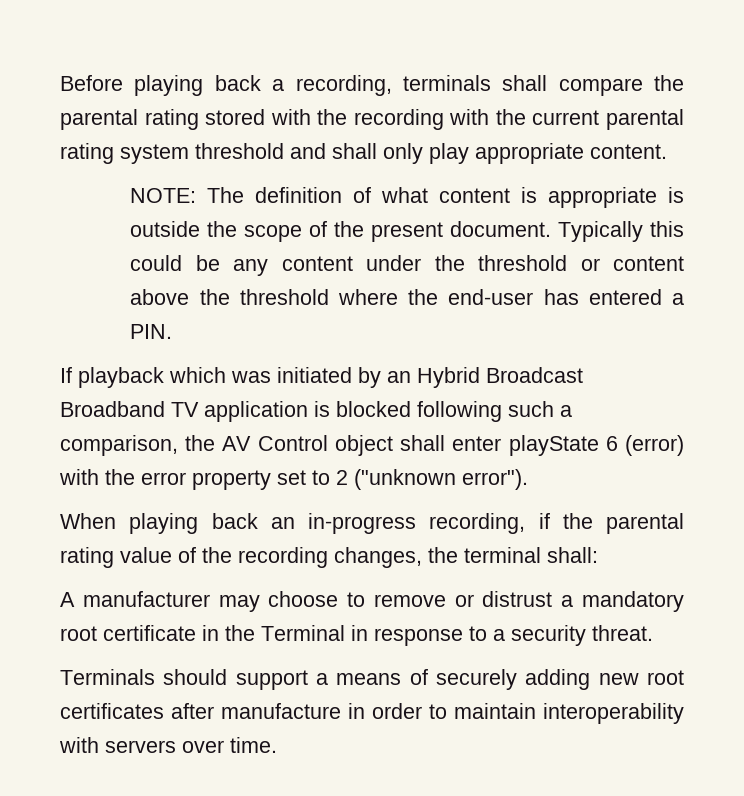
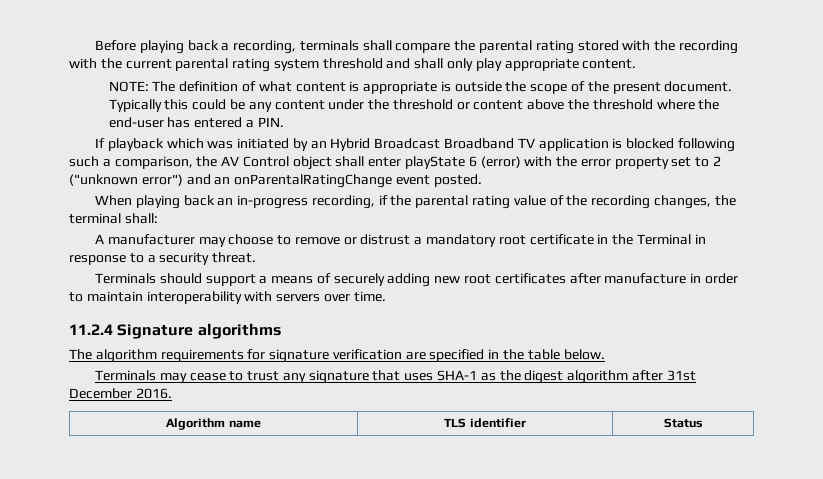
[462,469,528,490] error"). -> [141,174,482,188] error") and an onParentalRatingChange event posted.
(277, 745) none -> [69,323,281,339] [69,349,605,363] [95,370,696,384] [69,388,172,399] [166,418,261,430] [444,418,526,428] [663,418,703,428] // 11.2.4 Signature algorithms // The algorithm requirements for signature verification are specified in the table below. // Terminals may cease to trust any signature that uses SHA-1 as the digest algorithm after 31st December 2016. // Algorithm name | TLS identifier | Status

